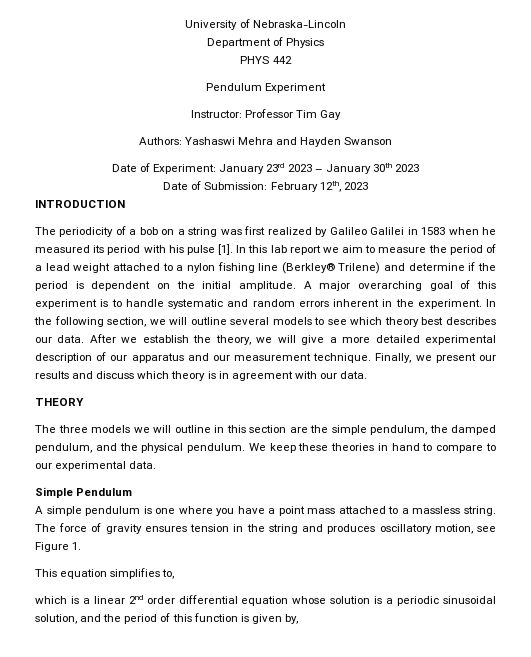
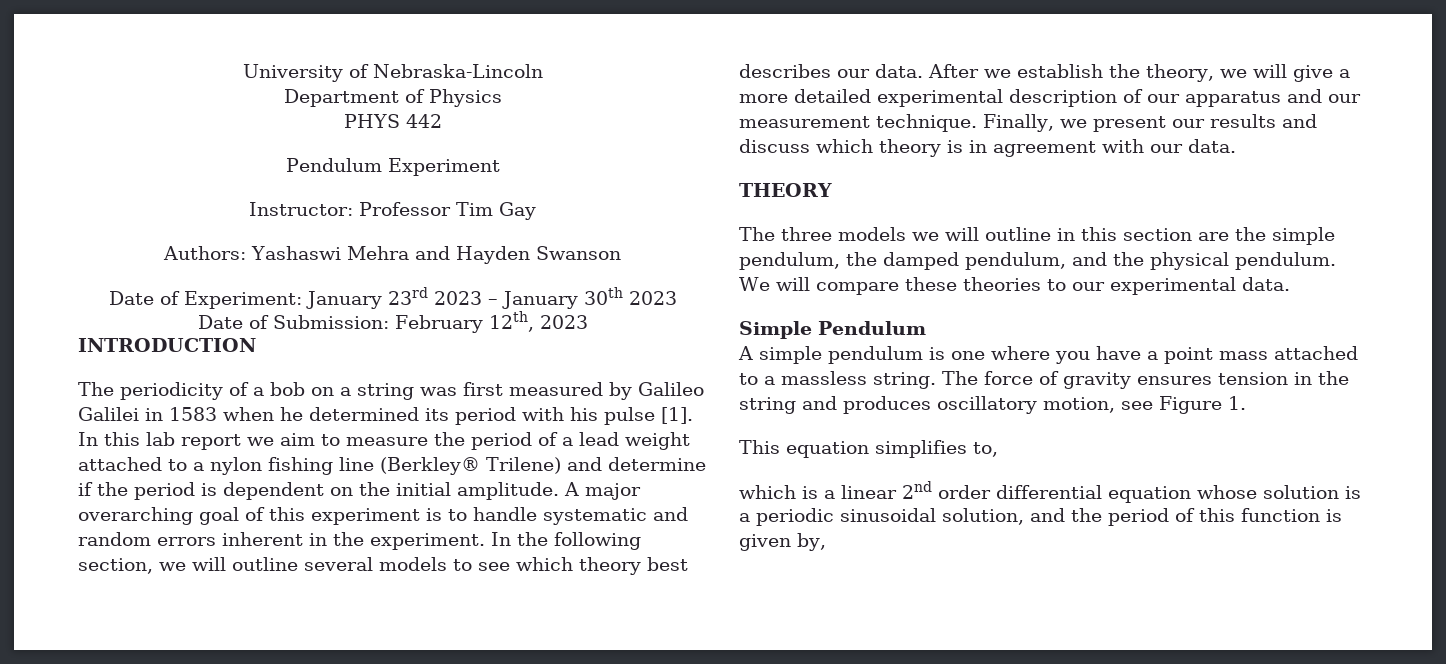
[267,227,312,235] realized -> [509,382,603,396] measured
[35,245,90,253] measured -> [309,407,419,421] determined
[269,443,484,453] keep these theories in hand to compare -> [775,277,1041,295] will compare these theories

